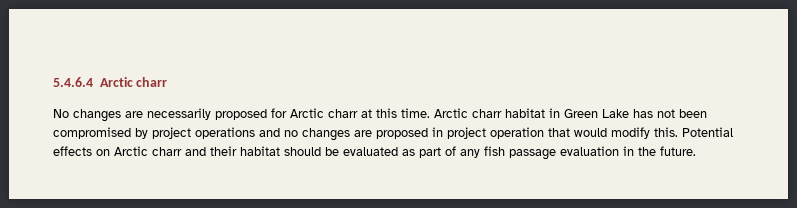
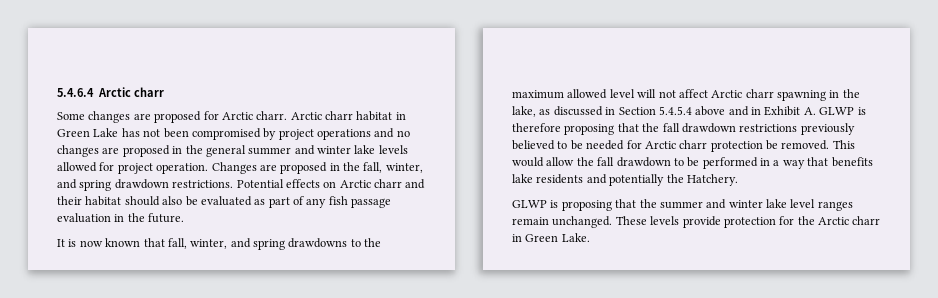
[53,108,211,122] No changes are necessarily -> [57,111,151,123] Some changes are
[328,108,430,118] charr at this time. -> [256,111,288,120] charr.
[447,127,678,139] project operation that would modify this. -> [185,145,408,157] [57,162,423,174] [57,179,234,191] the general summer and winter lake levels allowed for project operation. Changes are proposed in the fall, winter, and spring drawdown restrictions.
(321, 151) none -> [162,196,183,205] also
(696, 151) none -> [57,238,382,250] [512,89,860,101] [512,106,866,117] [512,123,855,135] [512,140,855,152] [512,157,873,169] [512,174,738,186] [512,199,853,211] [512,216,881,228] [512,233,590,242] // It is now known that fall, winter, and spring drawdowns to the maximum allowed level will not affect Arctic charr spawning in the lake, as discussed in Section 5.4.5.4 above and in Exhibit A. GLWP is therefore proposing that the fall drawdown restrictions previously believed to be needed for Arctic charr protection be removed. This would allow the fall drawdown to be performed in a way that benefits lake residents and potentially the Hatchery. // GLWP is proposing that the summer and winter lake level ranges remain unchanged. These levels provide protection for the Arctic charr in Green Lake.

